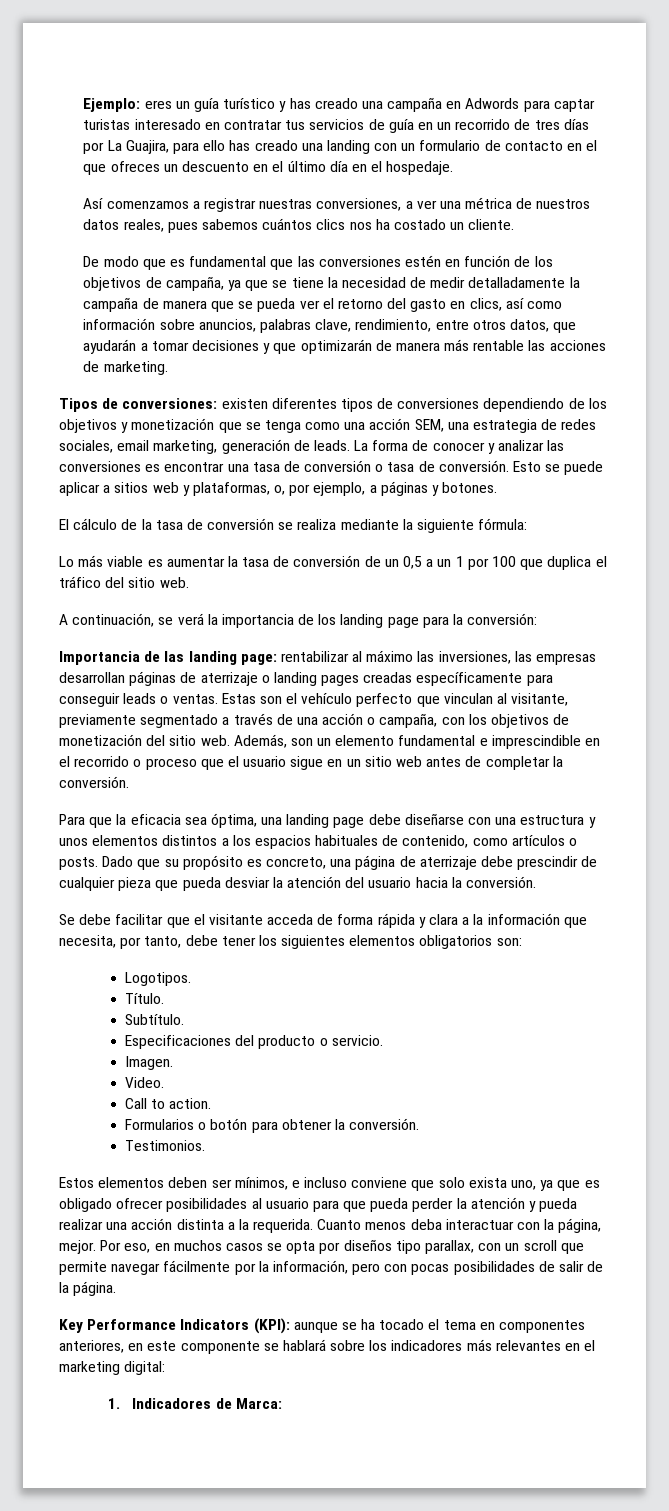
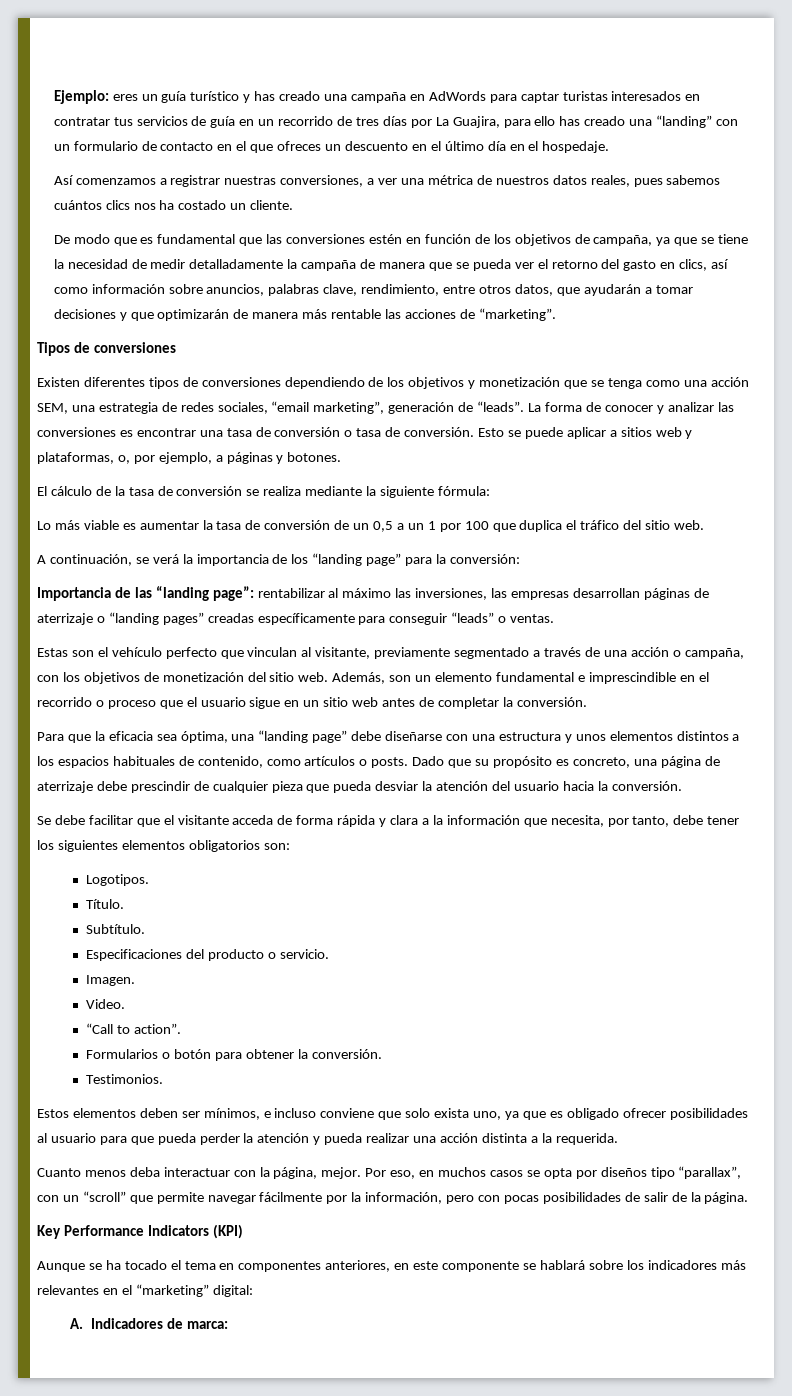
[465,98,520,109] Adwords -> [428,91,486,101] AdWords
[134,119,201,130] interesado -> [611,91,682,101] interesados
[326,140,370,154] landing -> [656,115,713,128] “landing”
[103,361,168,375] marketing. -> [478,308,556,321] “marketing”.
[122,398,268,409] conversiones: existen -> [93,342,176,353] [37,377,80,387] conversiones // Existen
[117,440,218,454] email marketing, -> [271,401,385,414] “email marketing”,
[313,440,350,451] leads. -> [477,401,525,412] “leads”.
[340,614,419,628] landing page -> [312,553,402,566] “landing page”
[188,651,277,665] landing page: -> [155,586,254,601] “landing page”:
[273,672,360,686] landing pages -> [108,612,204,625] “landing pages”
[123,693,157,704] leads -> [451,612,495,623] “leads”
(218, 699) none -> (555, 618) //
[286,814,365,828] landing page -> [258,730,348,743] “landing page”
[124,1098,212,1109] Call to action. -> [86,1023,182,1034] “Call to action”.
(314, 1226) none -> (618, 1139) //
[425,1240,557,1254] parallax, con un scroll -> [678,1166,742,1179] [37,1191,126,1202] “parallax”, con un “scroll”
[253,1318,338,1334] (KPI): aunque -> [212,1224,243,1239] [37,1261,85,1272] (KPI) // Aunque
[59,1361,120,1375] marketing -> [135,1284,209,1297] “marketing”
[107,1398,120,1409] 1. -> [70,1318,84,1329] A.
[235,1398,282,1409] Marca: -> [186,1321,228,1329] marca:

